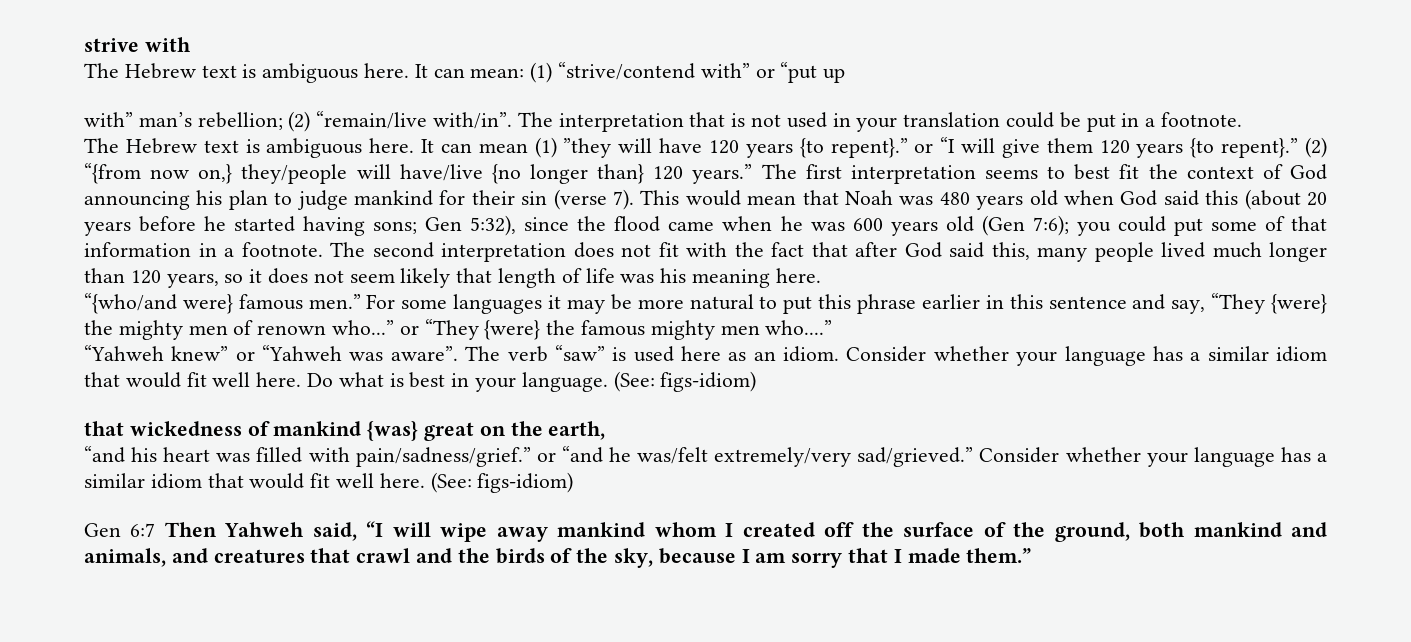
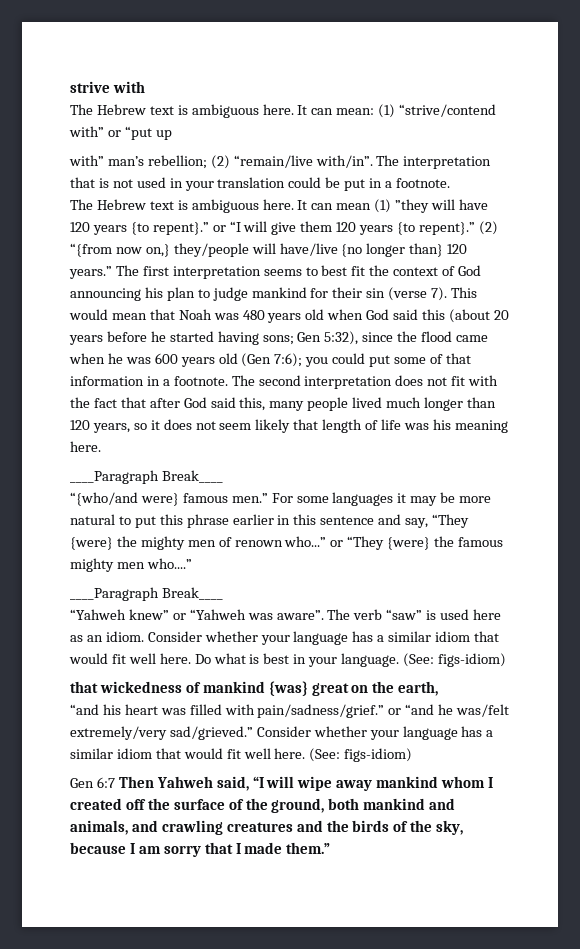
(821, 275) none -> [70,470,223,484] // ____Paragraph Break____
(833, 327) none -> [70,587,223,601] // ____Paragraph Break____
[213,548,411,563] creatures that crawl -> [161,820,293,835] crawling creatures

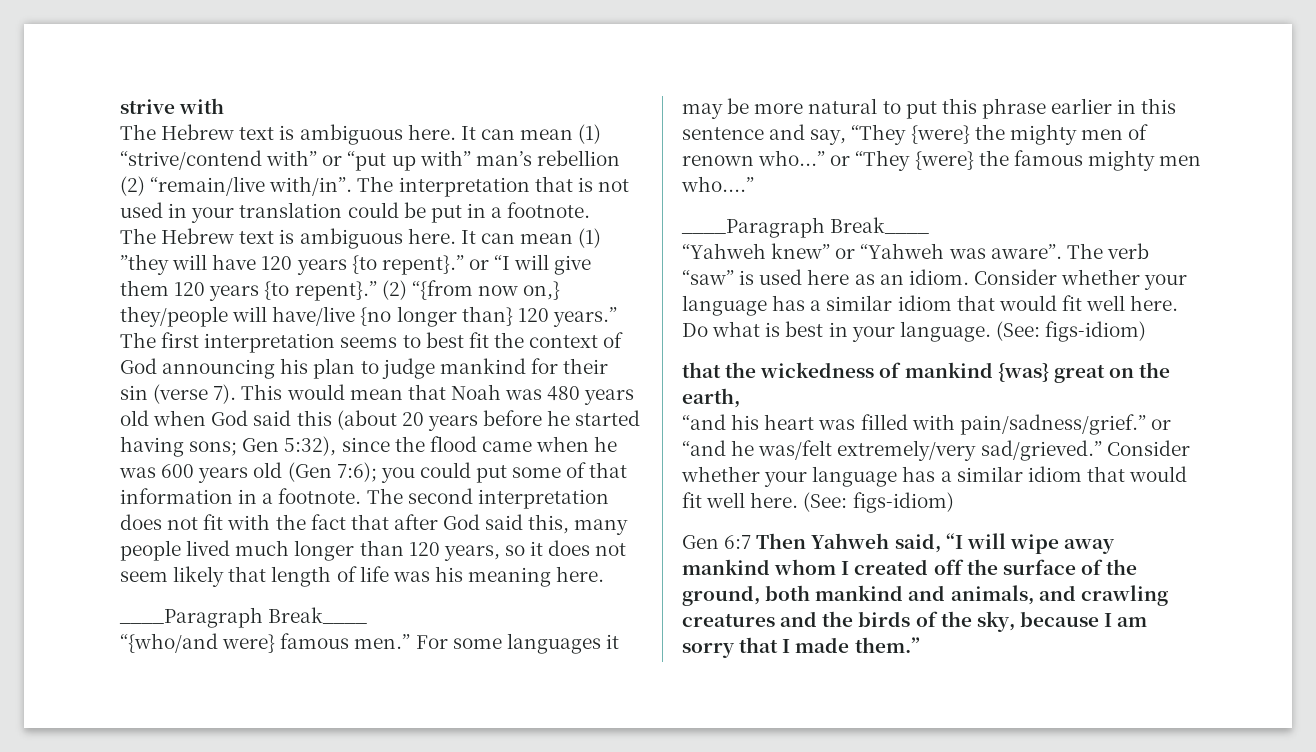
[336,108,375,115] mean: -> [520,129,574,140] mean
(172, 135) // -> (416, 163) none
[147,155,207,169] rebellion; -> [536,150,620,166] rebellion
(98, 687) none -> [725,362,757,378] the

